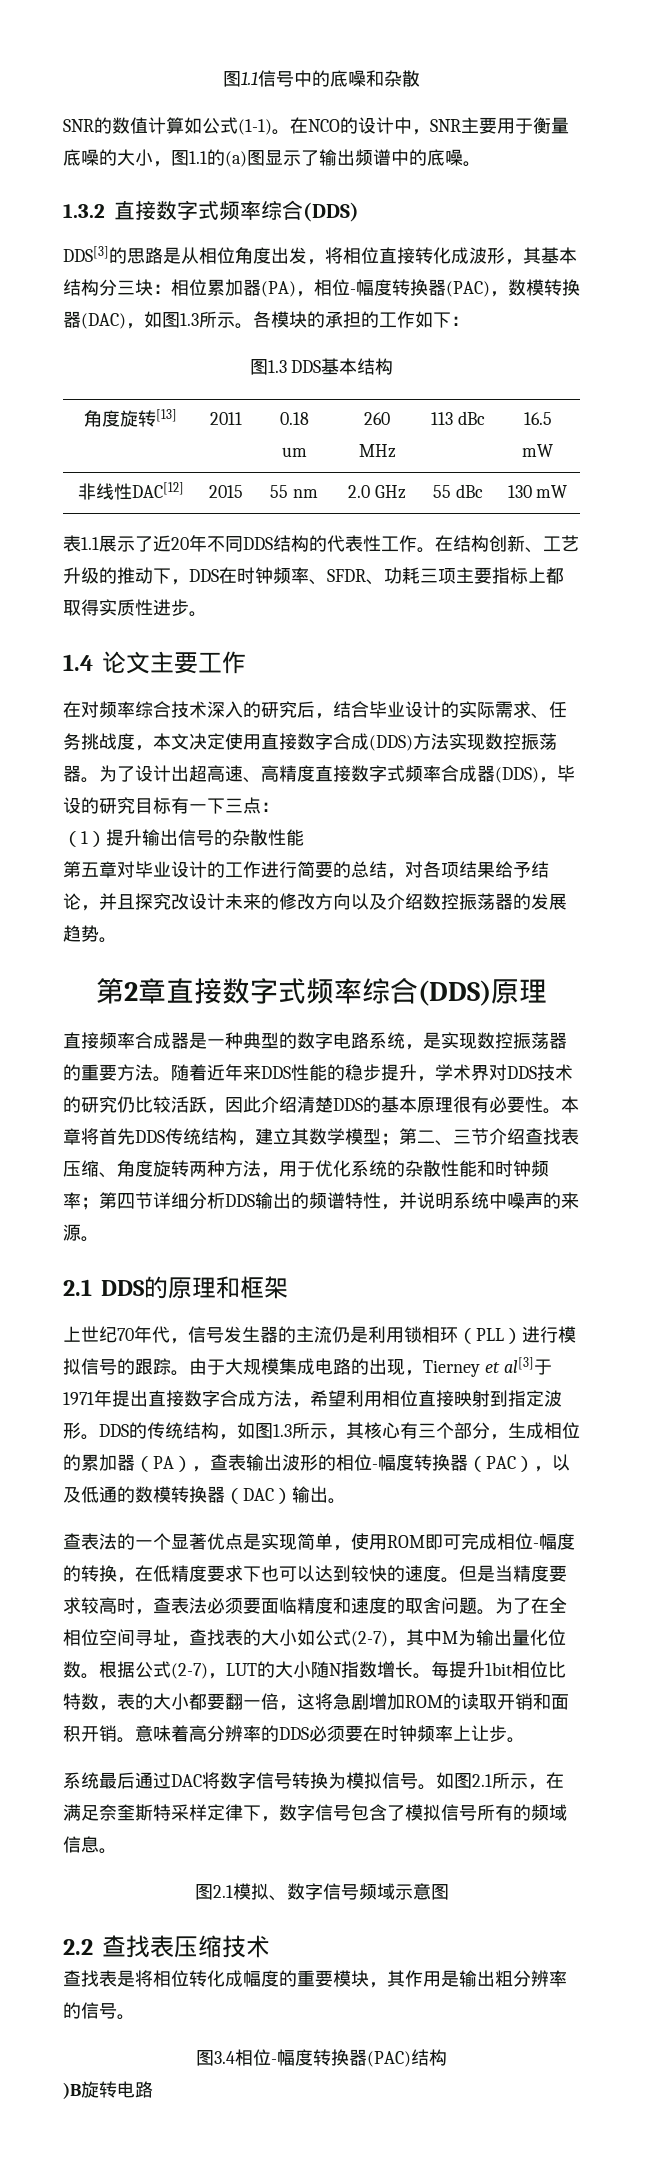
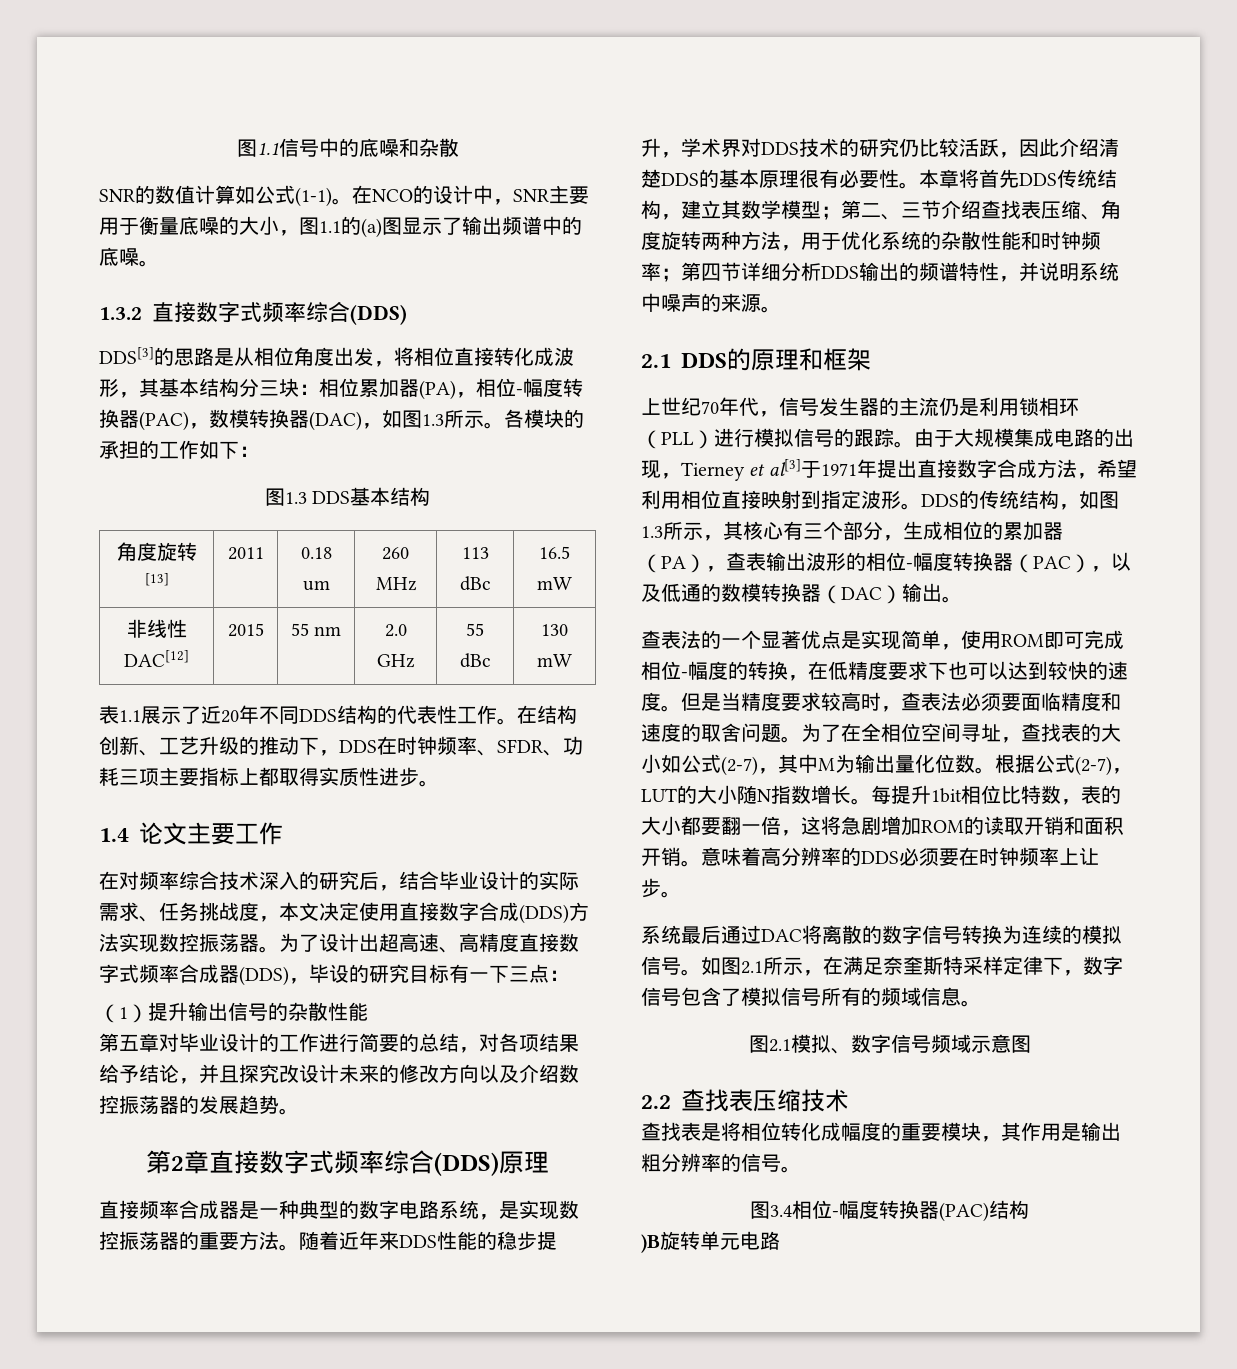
(220, 1780) none -> [822,925,882,944] 离散的
(346, 1780) none -> [1022,925,1082,944] 连续的
(117, 2089) none -> [700,1231,740,1250] 单元

